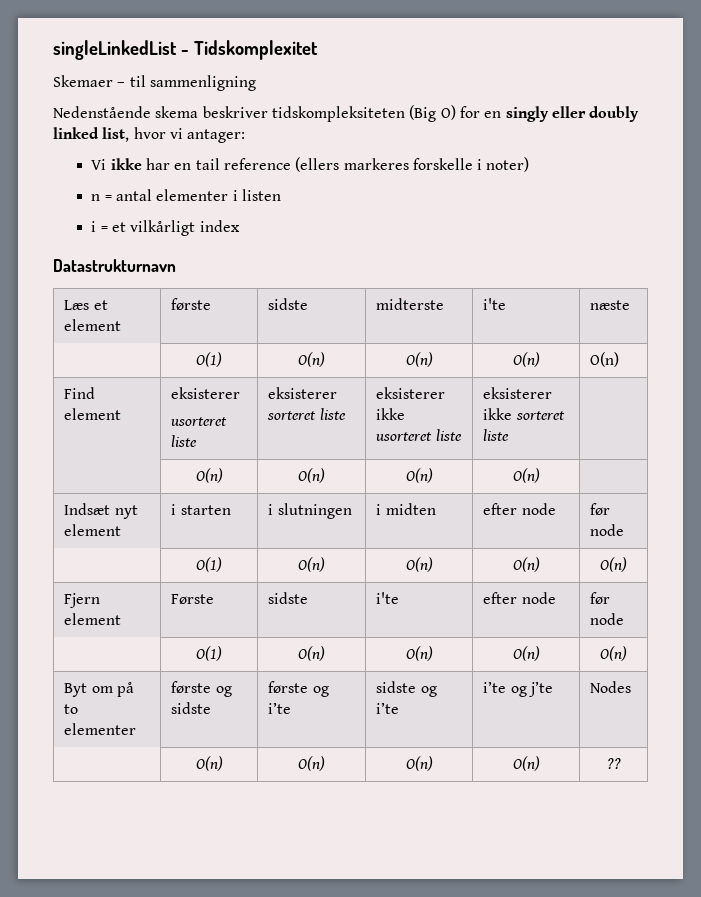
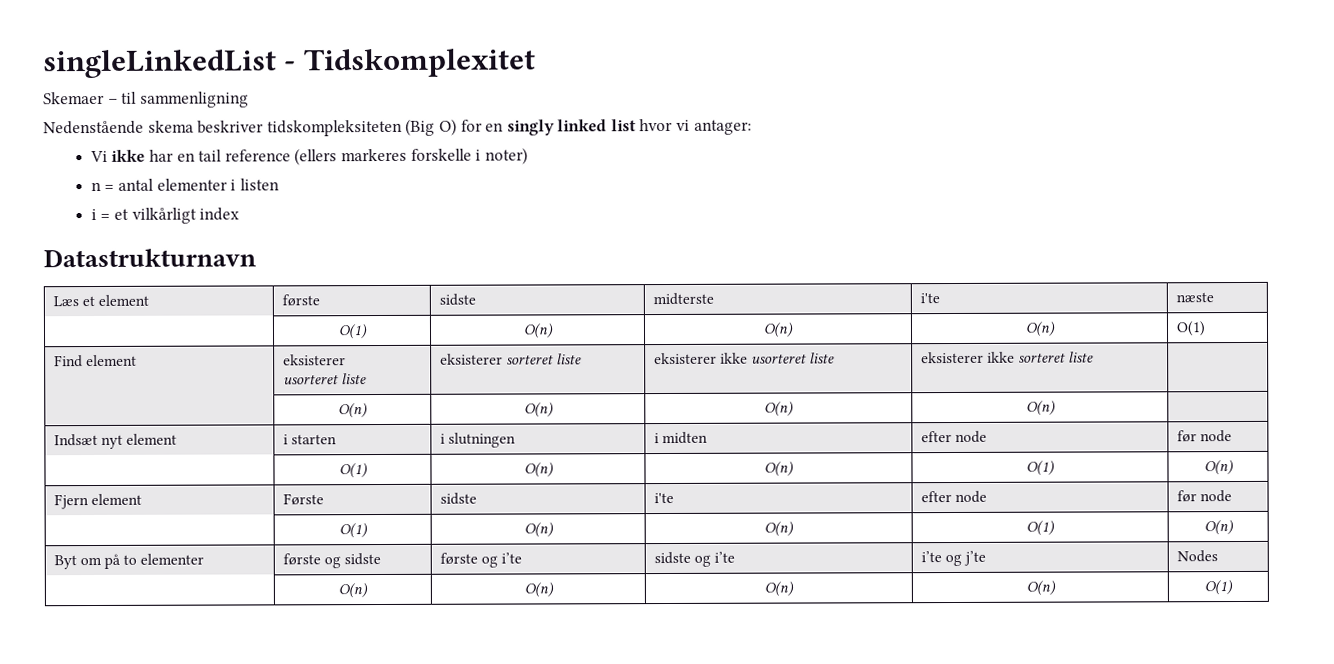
[551,106,640,122] [53,127,130,142] eller doubly linked list, -> [557,119,636,132] linked list
[590,352,620,367] O(n) -> [1175,321,1206,337] O(1)
[512,557,540,572] O(n) -> [1026,460,1055,476] O(1)
[512,646,540,661] O(n) -> [1026,520,1055,536] O(1)
[606,758,621,769] ?? -> [1204,580,1233,596] O(1)

